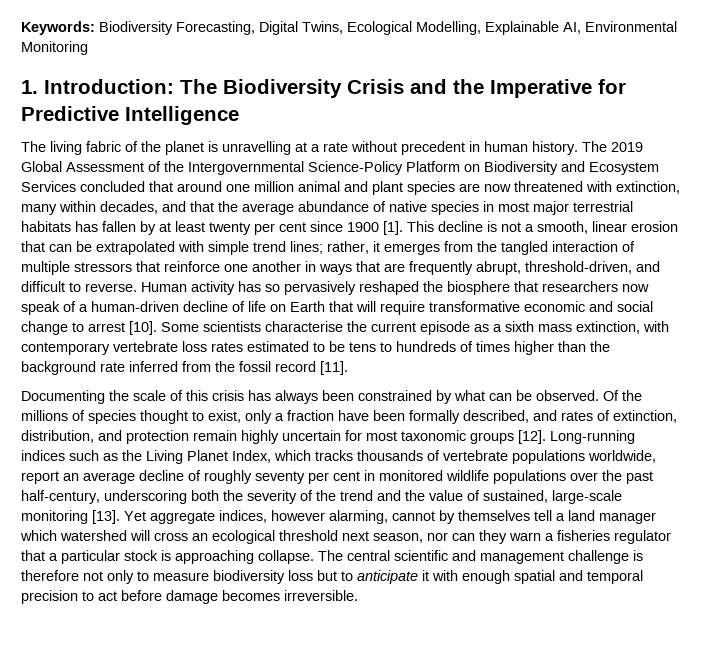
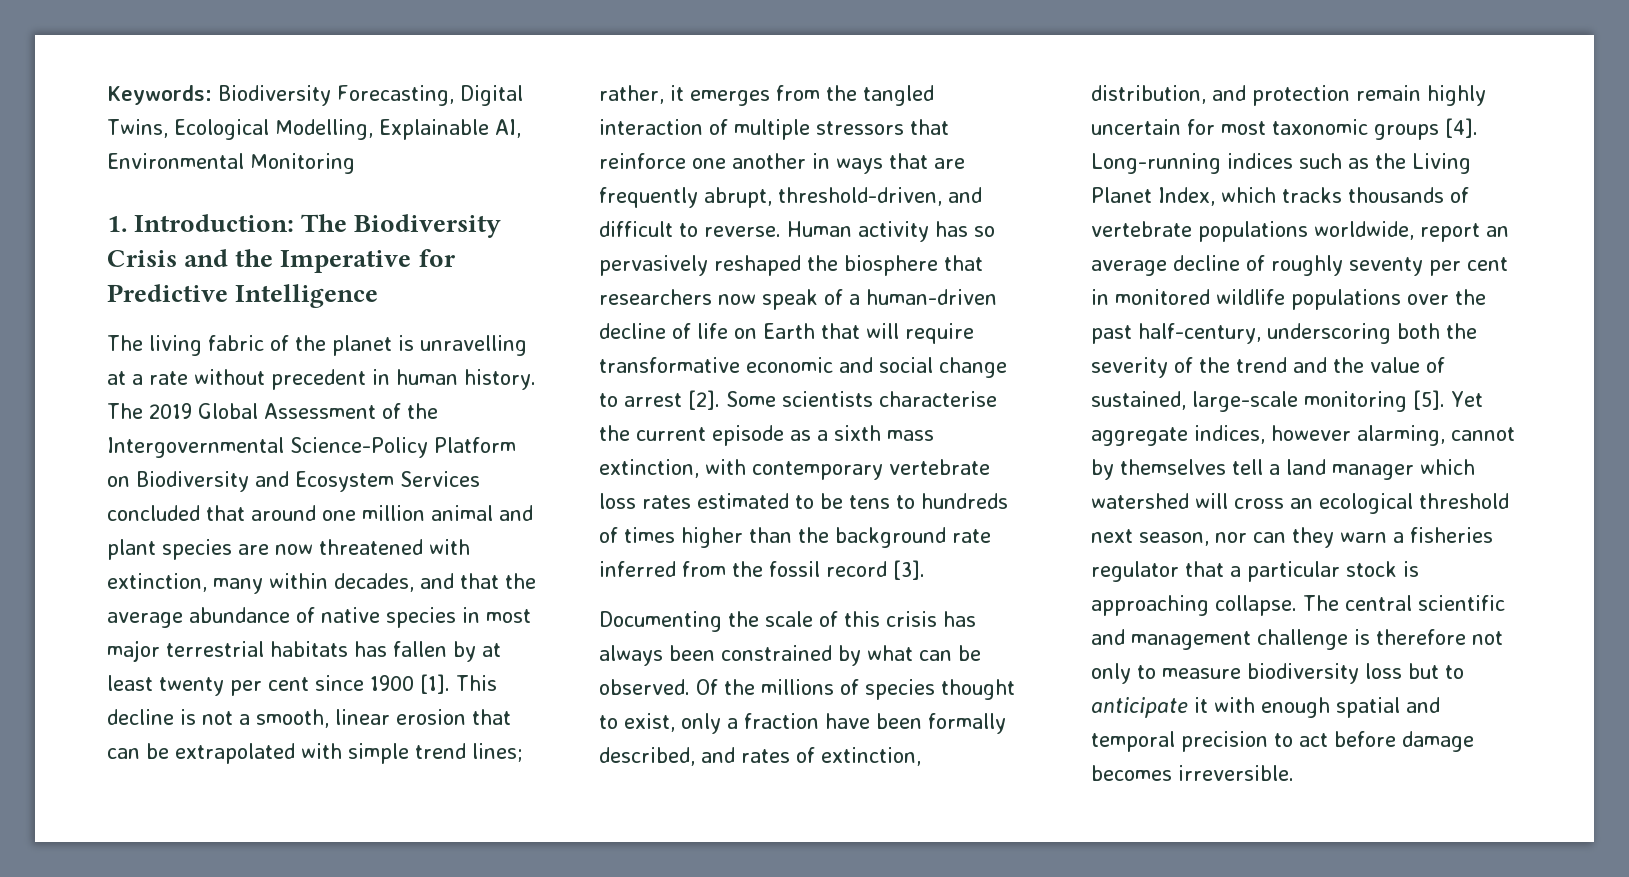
[129,321,157,335] [10]. -> [688,390,720,410] [2].
[320,361,348,375] [11]. -> [893,560,925,580] [3].
[518,430,546,444] [12]. -> [1445,118,1478,138] [4].
[92,510,120,524] [13]. -> [1413,390,1445,410] [5].

